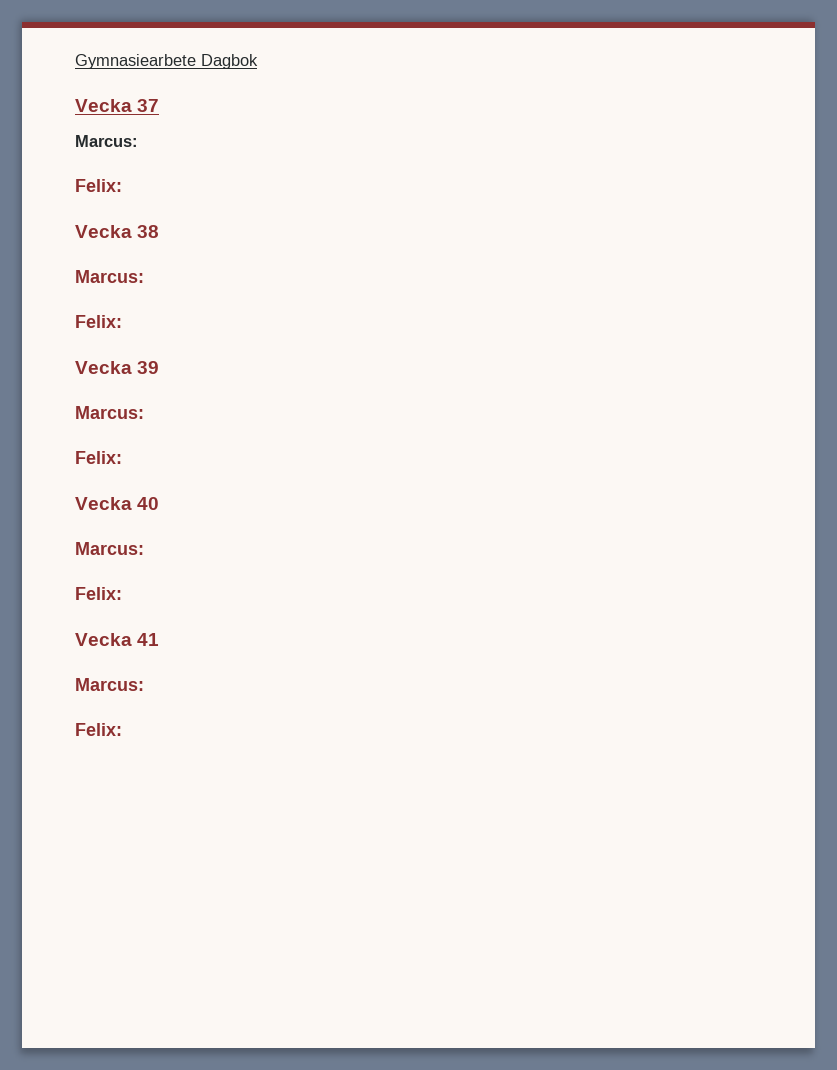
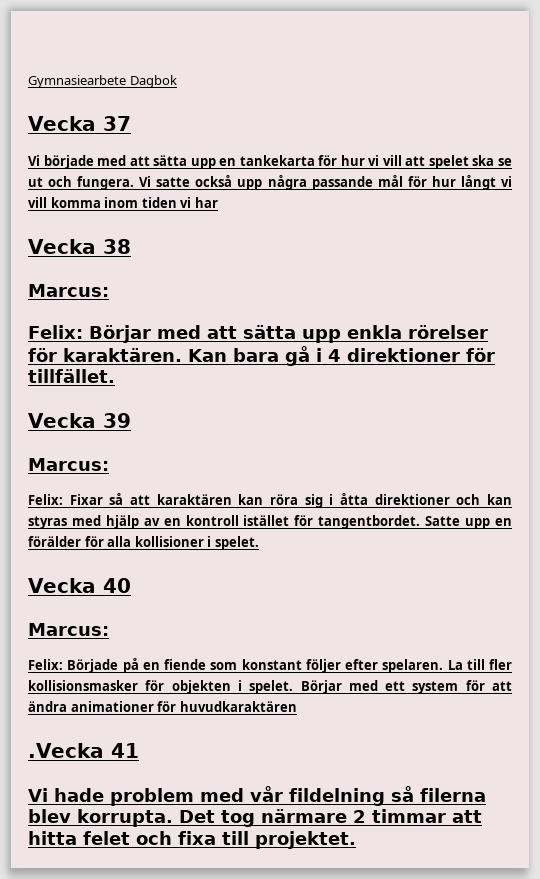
[75,135,138,147] [75,179,122,192] [75,225,160,238] [75,270,144,283] [75,315,122,328] [75,361,160,374] [75,406,144,419] [75,451,122,464] [75,497,160,510] [75,542,144,555] [75,587,122,600] [75,633,160,646] [75,678,144,691] [75,723,122,736] Marcus: // Felix: // Vecka 38 // Marcus: // Felix: // Vecka 39 // Marcus: // Felix: // Vecka 40 // Marcus: // Felix: // Vecka 41 // Marcus: // Felix: -> [28,155,512,169] [28,175,513,190] [28,197,218,208] [28,239,131,254] [28,284,109,297] [28,325,488,343] [28,346,495,366] [28,369,115,383] [28,413,131,428] [28,458,109,471] [28,493,513,508] [28,515,513,529] [28,536,259,550] [28,578,131,593] [28,623,109,636] [28,658,512,673] [28,680,513,694] [28,701,297,712] [28,743,139,758] [28,786,486,806] [28,809,482,827] [28,831,356,849] Vi började med att sätta upp en tankekarta för hur vi vill att spelet ska se ut och fungera. Vi satte också upp några passande mål för hur långt vi vill komma inom tiden vi har // Vecka 38 // Marcus: // Felix: Börjar med att sätta upp enkla rörelser för karaktären. Kan bara gå i 4 direktioner för tillfället. // Vecka 39 // Marcus: // Felix: Fixar så att karaktären kan röra sig i åtta direktioner och kan styras med hjälp av en kontroll istället för tangentbordet. Satte upp en förälder för alla kollisioner i spelet. // Vecka 40 // Marcus: // Felix: Började på en fiende som konstant följer efter spelaren. La till fler kollisionsmasker för objekten i spelet. Börjar med ett system för att ändra animationer för huvudkaraktären // .Vecka 41 // Vi hade problem med vår fildelning så filerna blev korrupta. Det tog närmare 2 timmar att hitta felet och fixa till projektet.

